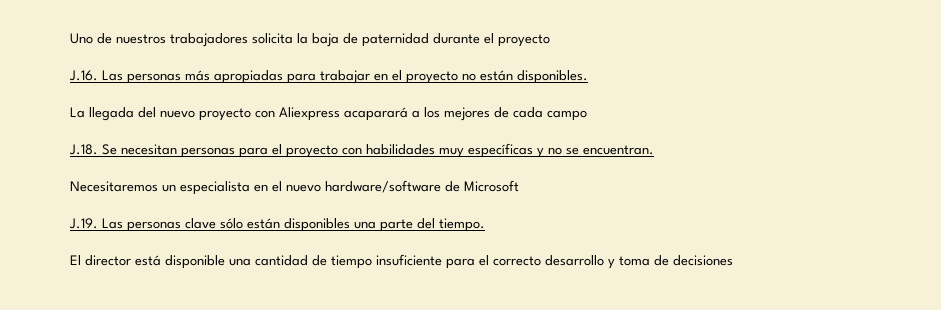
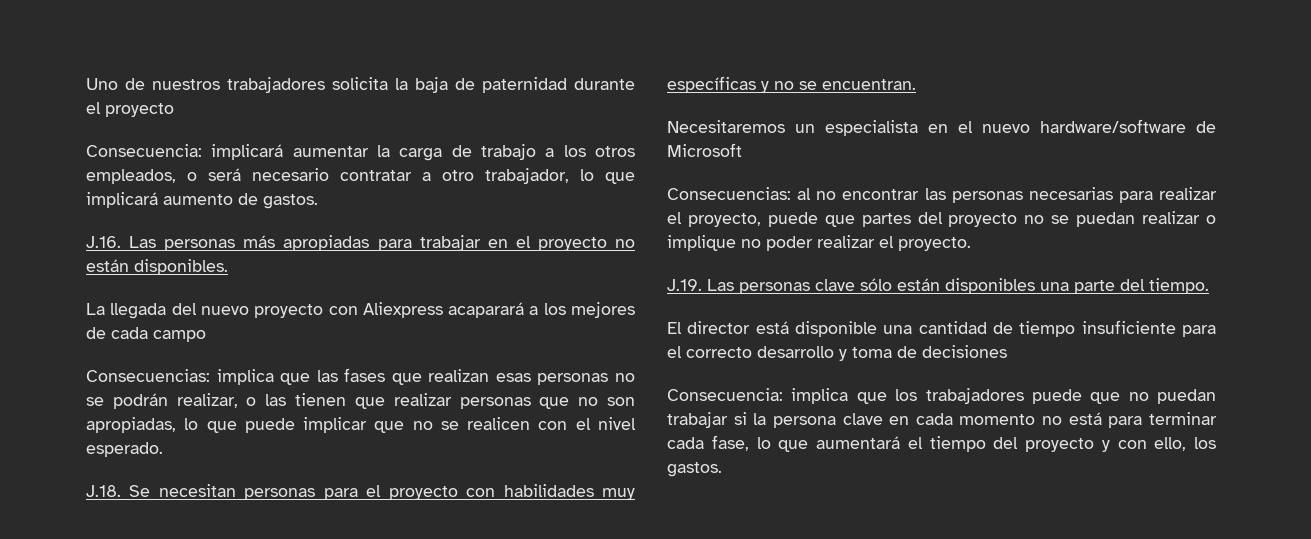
(550, 40) none -> [86,144,635,161] [86,168,635,184] [86,192,318,209] // Consecuencia: implicará aumentar la carga de trabajo a los otros empleados, o será necesario contratar a otro trabajador, lo que implicará aumento de gastos.
(587, 115) none -> [86,368,635,385] [86,393,635,409] [86,417,636,433] [86,442,163,457] // Consecuencias: implica que las fases que realizan esas personas no se podrán realizar, o las tienen que realizar personas que no son apropiadas, lo que puede implicar que no se realicen con el nivel esperado.
(519, 186) none -> [667,187,1217,203] [667,211,1216,227] [667,235,971,251] // Consecuencias: al no encontrar las personas necesarias para realizar el proyecto, puede que partes del proyecto no se puedan realizar o implique no poder realizar el proyecto.
(733, 260) none -> [667,388,1216,404] [667,412,1217,428] [667,435,1216,452] [667,462,722,477] // Consecuencia: implica que los trabajadores puede que no puedan trabajar si la persona clave en cada momento no está para terminar cada fase, lo que aumentará el tiempo del proyecto y con ello, los gastos.

